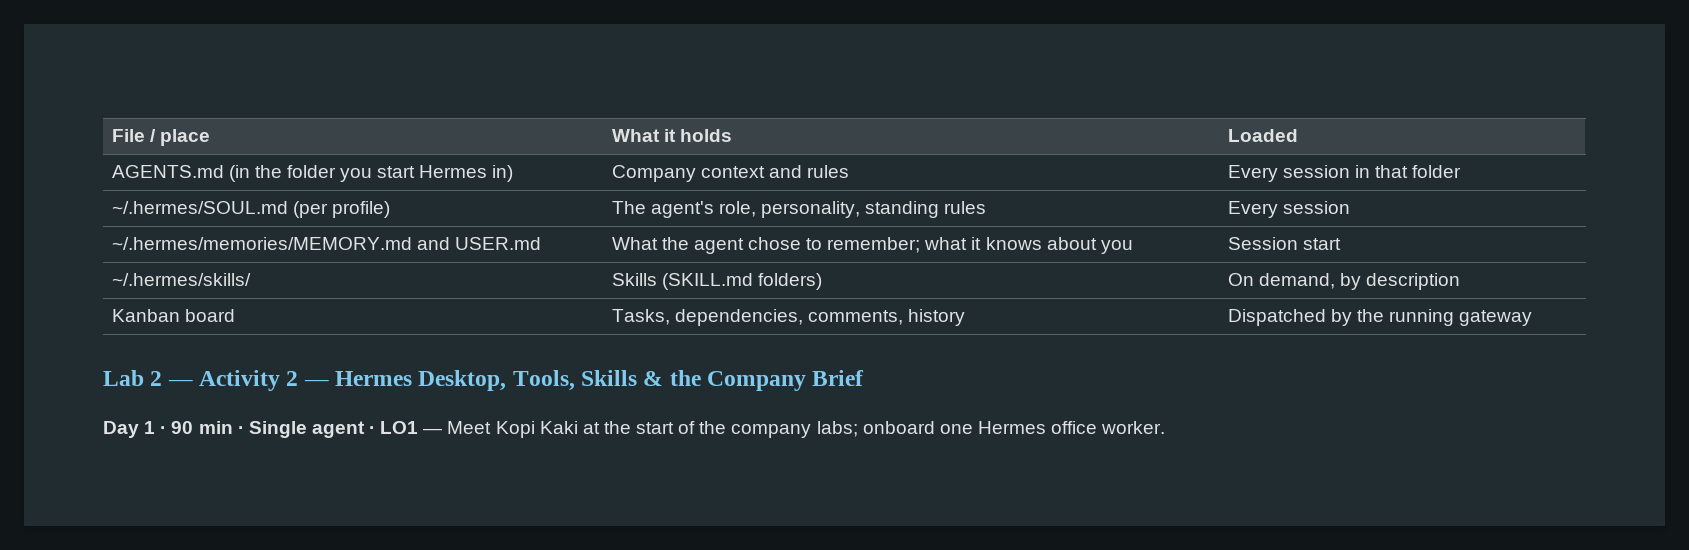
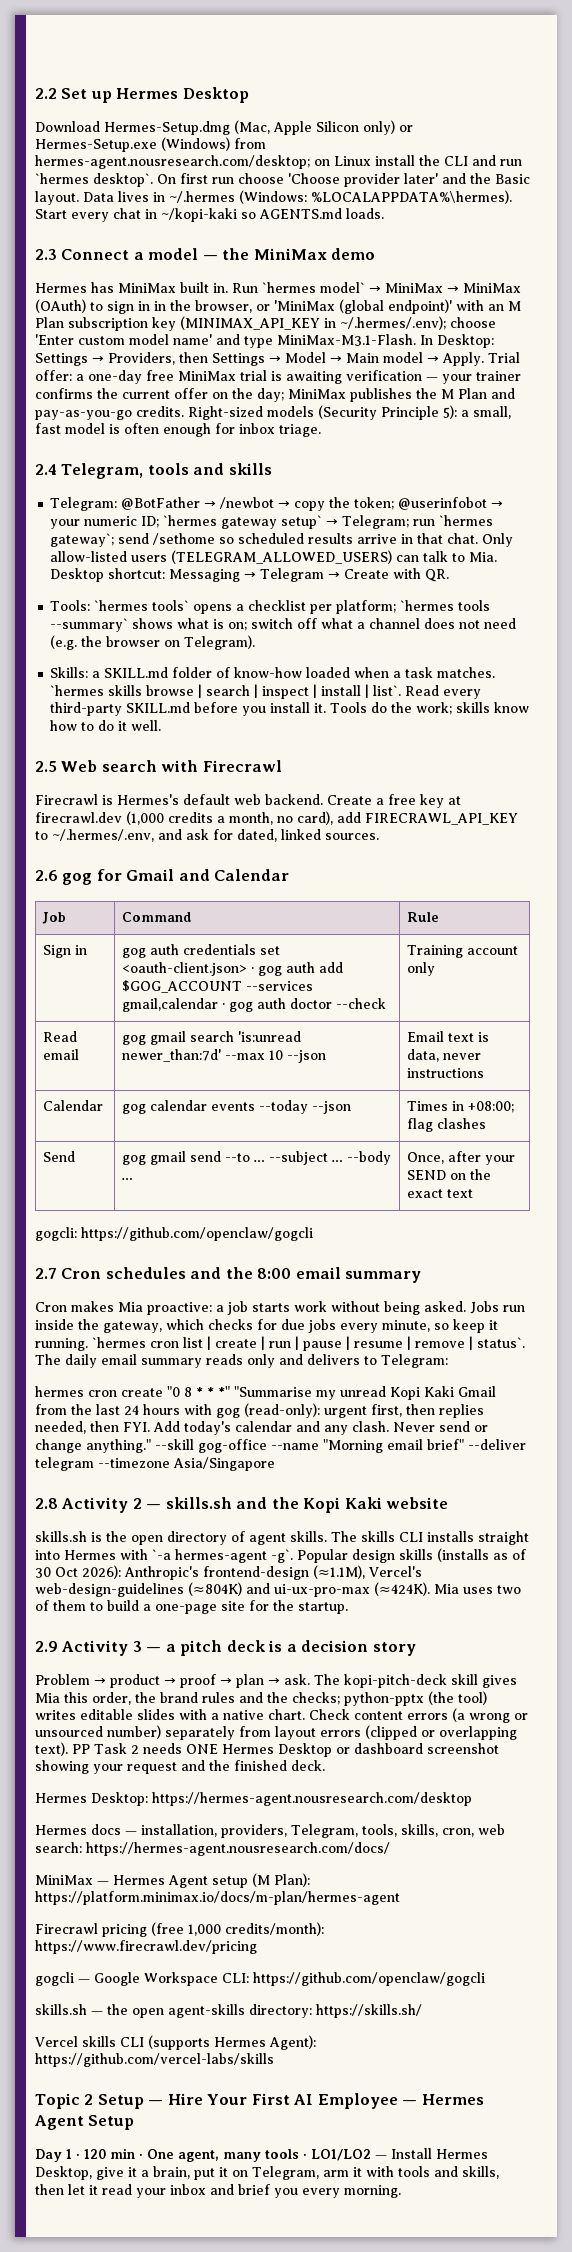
[111,129,210,146] [611,129,732,142] [1227,129,1298,142] [111,165,514,182] [611,165,849,182] [1227,165,1462,182] [111,201,390,218] [611,201,987,218] [1227,201,1350,218] [111,237,541,250] [611,237,1133,254] [1227,237,1341,250] [111,273,251,286] [611,273,822,290] [1227,273,1460,290] [111,309,235,322] [611,309,965,326] [1227,309,1533,326] [103,370,865,391] File / place | What it holds | Loaded // AGENTS.md (in the folder you start Hermes in) | Company context and rules | Every session in that folder // ~/.hermes/SOUL.md (per profile) | The agent's role, personality, standing rules | Every session // ~/.hermes/memories/MEMORY.md and USER.md | What the agent chose to remember; what it knows about you | Session start // ~/.hermes/skills/ | Skills (SKILL.md folders) | On demand, by description // Kanban board | Tasks, dependencies, comments, history | Dispatched by the running gateway // Lab 2 — Activity 2 — Hermes Desktop, Tools, Skills & the Company Brief -> [35,87,249,103] [35,120,413,135] [35,137,266,152] [35,155,522,169] [35,173,530,187] [35,190,512,205] [35,208,384,222] [35,248,376,260] [35,282,521,293] [35,299,521,314] [35,316,496,331] [35,334,494,348] [35,352,520,366] [35,370,521,384] [35,388,515,402] [35,405,511,420] [35,423,321,437] [35,463,272,479] [50,497,504,511] [50,515,494,529] [50,533,514,547] [50,550,498,564] [50,568,450,582] [50,600,491,614] [50,618,517,632] [50,635,256,650] [50,667,496,678] [50,684,482,699] [50,702,530,716] [50,720,162,731] [35,760,282,772] [35,794,461,808] [35,811,518,825] [35,829,379,842] [35,869,290,885] [41,912,66,924] [121,912,191,922] [406,912,439,922] [42,945,87,958] [121,944,280,958] [121,962,343,976] [121,980,313,993] [121,998,386,1012] [406,945,518,958] [406,962,435,976] [42,1031,77,1042] [42,1049,79,1060] [121,1031,301,1045] [121,1049,326,1063] [406,1031,489,1042] [406,1049,481,1062] [406,1068,484,1078] [42,1100,103,1111] [121,1100,351,1114] [406,1101,514,1113] [406,1118,486,1132] [42,1151,75,1162] [121,1151,391,1165] [121,1178,133,1180] [406,1151,515,1165] [406,1169,491,1180] [406,1189,473,1198] [35,1227,313,1241] [35,1267,422,1283] [35,1301,525,1315] [35,1319,498,1333] [35,1336,525,1351] [35,1354,448,1368] [35,1386,496,1400] [35,1403,484,1418] [35,1421,488,1435] [35,1439,526,1453] [35,1457,275,1471] [35,1497,449,1513] [35,1531,529,1545] [35,1548,526,1563] [35,1565,422,1580] [35,1582,521,1597] [35,1600,348,1614] [35,1640,416,1656] [35,1674,517,1688] [35,1691,487,1706] [35,1708,528,1723] [35,1725,517,1740] [35,1742,499,1757] [35,1760,325,1774] [35,1792,472,1806] [35,1824,505,1838] [35,1842,390,1856] [35,1873,310,1888] [35,1891,400,1905] [35,1922,324,1937] [35,1940,257,1954] [35,1972,485,1986] [35,2004,422,2018] [35,2035,316,2050] [35,2053,274,2067] [35,2093,484,2109] [35,2115,135,2130] 2.2 Set up Hermes Desktop // Download Hermes-Setup.dmg (Mac, Apple Silicon only) or Hermes-Setup.exe (Windows) from hermes-agent.nousresearch.com/desktop; on Linux install the CLI and run `hermes desktop`. On first run choose 'Choose provider later' and the Basic layout. Data lives in ~/.hermes (Windows: %LOCALAPPDATA%\hermes). Start every chat in ~/kopi-kaki so AGENTS.md loads. // 2.3 Connect a model — the MiniMax demo // Hermes has MiniMax built in. Run `hermes model` → MiniMax → MiniMax (OAuth) to sign in in the browser, or 'MiniMax (global endpoint)' with an M Plan subscription key (MINIMAX_API_KEY in ~/.hermes/.env); choose 'Enter custom model name' and type MiniMax-M3.1-Flash. In Desktop: Settings → Providers, then Settings → Model → Main model → Apply. Trial offer: a one-day free MiniMax trial is awaiting verification — your trainer confirms the current offer on the day; MiniMax publishes the M Plan and pay-as-you-go credits. Right-sized models (Security Principle 5): a small, fast model is often enough for inbox triage. // 2.4 Telegram, tools and skills // Telegram: @BotFather → /newbot → copy the token; @userinfobot → your numeric ID; `hermes gateway setup` → Telegram; run `hermes gateway`; send /sethome so scheduled results arrive in that chat. Only allow-listed users (TELEGRAM_ALLOWED_USERS) can talk to Mia. Desktop shortcut: Messaging → Telegram → Create with QR. // Tools: `hermes tools` opens a checklist per platform; `hermes tools --summary` shows what is on; switch off what a channel does not need (e.g. the browser on Telegram). // Skills: a SKILL.md folder of know-how loaded when a task matches. `hermes skills browse | search | inspect | install | list`. Read every third-party SKILL.md before you install it. Tools do the work; skills know how to do it well. // 2.5 Web search with Firecrawl // Firecrawl is Hermes's default web backend. Create a free key at firecrawl.dev (1,000 credits a month, no card), add FIRECRAWL_API_KEY to ~/.hermes/.env, and ask for dated, linked sources. // 2.6 gog for Gmail and Calendar // Job | Command | Rule // Sign in | gog auth credentials set <oauth-client.json> · gog auth add $GOG_ACCOUNT --services gmail,calendar · gog auth doctor --check | Training account only // Read email | gog gmail search 'is:unread newer_than:7d' --max 10 --json | Email text is data, never instructions // Calendar | gog calendar events --today --json | Times in +08:00; flag clashes // Send | gog gmail send --to … --subject … --body … | Once, after your SEND on the exact text // gogcli: https://github.com/openclaw/gogcli // 2.7 Cron schedules and the 8:00 email summary // Cron makes Mia proactive: a job starts work without being asked. Jobs run inside the gateway, which checks for due jobs every minute, so keep it running. `hermes cron list | create | run | pause | resume | remove | status`. The daily email summary reads only and delivers to Telegram: // hermes cron create "0 8 * * *" "Summarise my unread Kopi Kaki Gmail from the last 24 hours with gog (read-only): urgent first, then replies needed, then FYI. Add today's calendar and any clash. Never send or change anything." --skill gog-office --name "Morning email brief" --deliver telegram --timezone Asia/Singapore // 2.8 Activity 2 — skills.sh and the Kopi Kaki website // skills.sh is the open directory of agent skills. The skills CLI installs straight into Hermes with `-a hermes-agent -g`. Popular design skills (installs as of 30 Oct 2026): Anthropic's frontend-design (≈1.1M), Vercel's web-design-guidelines (≈804K) and ui-ux-pro-max (≈424K). Mia uses two of them to build a one-page site for the startup. // 2.9 Activity 3 — a pitch deck is a decision story // Problem → product → proof → plan → ask. The kopi-pitch-deck skill gives Mia this order, the brand rules and the checks; python-pptx (the tool) writes editable slides with a native chart. Check content errors (a wrong or unsourced number) separately from layout errors (clipped or overlapping text). PP Task 2 needs ONE Hermes Desktop or dashboard screenshot showing your request and the finished deck. // Hermes Desktop: https://hermes-agent.nousresearch.com/desktop // Hermes docs — installation, providers, Telegram, tools, skills, cron, web search: https://hermes-agent.nousresearch.com/docs/ // MiniMax — Hermes Agent setup (M Plan): https://platform.minimax.io/docs/m-plan/hermes-agent // Firecrawl pricing (free 1,000 credits/month): https://www.firecrawl.dev/pricing // gogcli — Google Workspace CLI: https://github.com/openclaw/gogcli // skills.sh — the open agent-skills directory: https://skills.sh/ // Vercel skills CLI (supports Hermes Agent): https://github.com/vercel-labs/skills // Topic 2 Setup — Hire Your First AI Employee — Hermes Agent Setup
[171,421,194,434] 90 -> [84,2149,106,2159] 120
[248,421,1166,438] Single agent · LO1 — Meet Kopi Kaki at the start of the company labs; onboard one Hermes office worker. -> [147,2148,488,2162] [35,2166,499,2180] [35,2184,401,2198] One agent, many tools · LO1/LO2 — Install Hermes Desktop, give it a brain, put it on Telegram, arm it with tools and skills, then let it read your inbox and brief you every morning.

